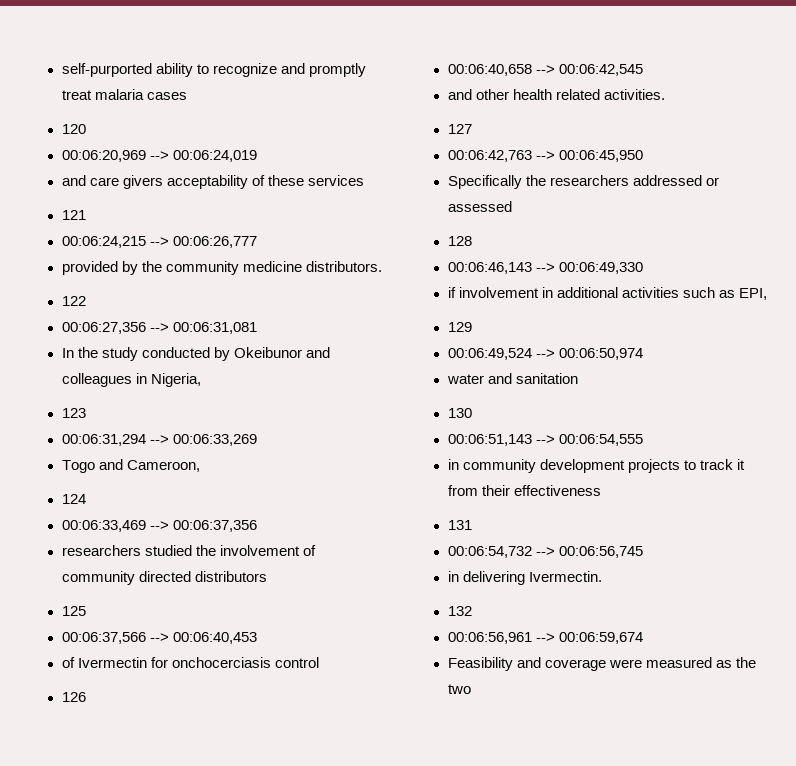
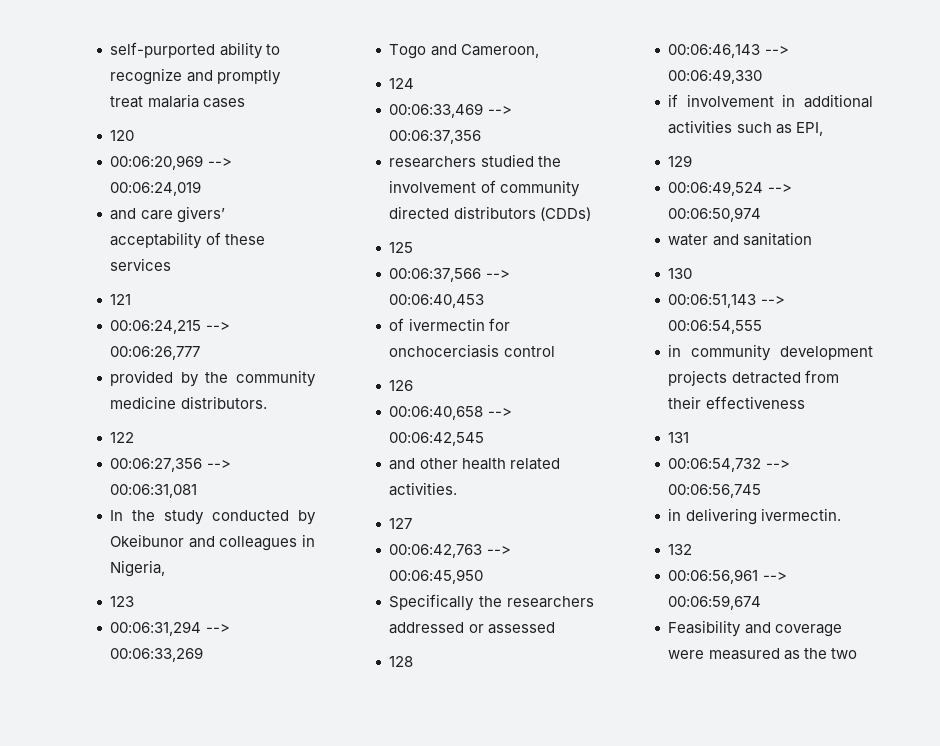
[122,175,163,189] givers -> [176,206,225,223] givers’
(267, 576) none -> [539,207,591,221] (CDDs)
[77,657,147,668] Ivermectin -> [408,318,485,331] ivermectin
[683,459,745,470] to track it -> [731,372,801,384] detracted
[528,571,602,582] Ivermectin. -> [760,508,841,521] ivermectin.

